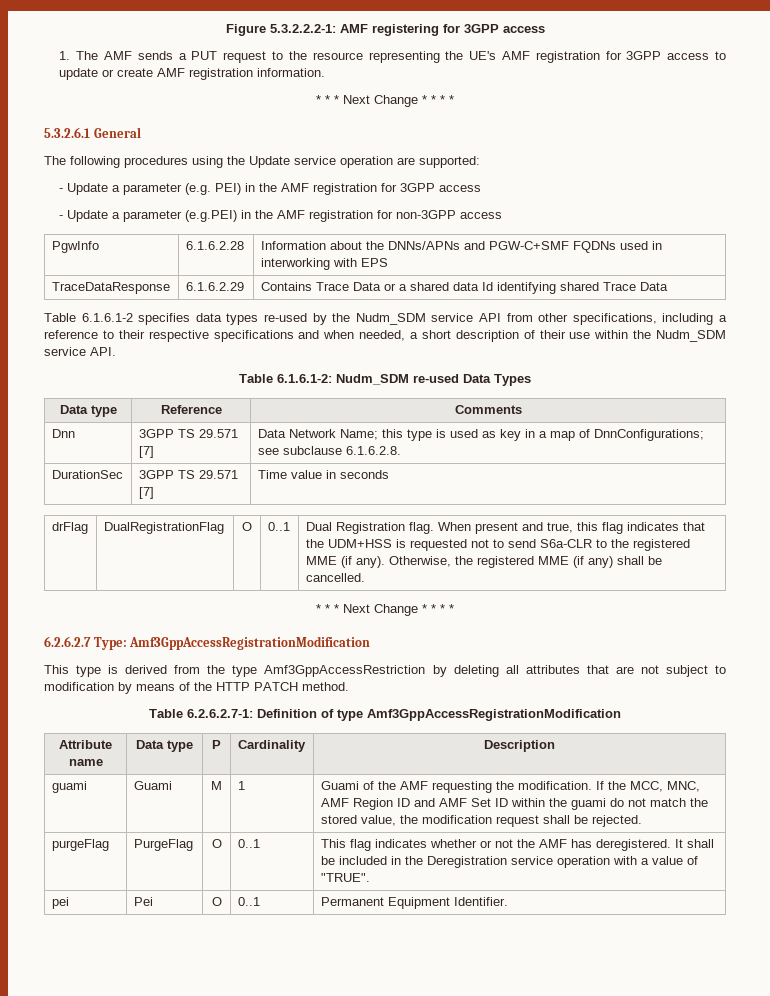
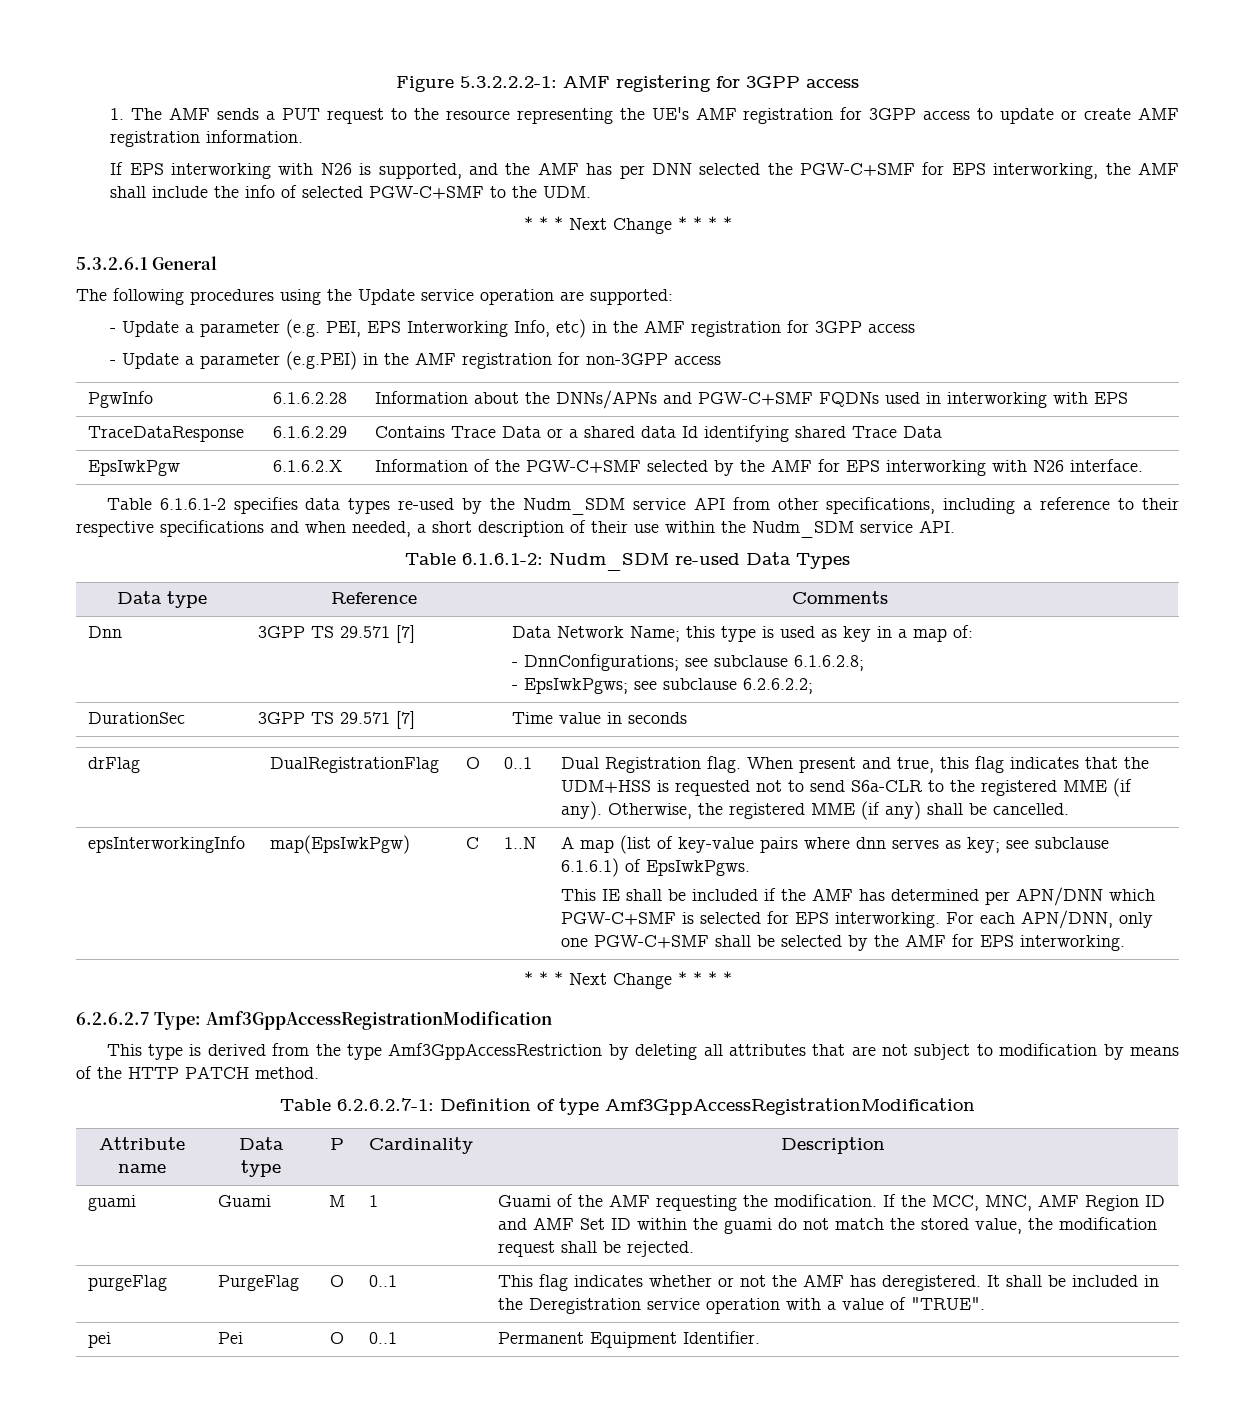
(326, 72) none -> [110,162,1179,179] [110,185,592,199] // If EPS interworking with N26 is supported, and the AMF has per DNN selected the PGW-C+SMF for EPS interworking, the AMF shall include the info of selected PGW-C+SMF to the UDM.
[215,183,242,195] PEI) -> [326,319,587,338] PEI, EPS Interworking Info, etc)
(668, 286) none -> [88,460,181,476] [273,460,343,472] [375,459,1144,476] // EpsIwkPgw | 6.1.6.2.X | Information of the PGW-C+SMF selected by the AMF for EPS interworking with N26 interface.
[578,429,590,438] of -> [953,625,974,638] [512,662,519,667] of: // -
[345,446,401,455] 6.1.6.2.8. -> [794,655,865,671] [512,678,814,694] 6.1.6.2.8; // - EpsIwkPgws; see subclause 6.2.6.2.2;
(365, 577) none -> [88,836,246,853] [270,835,411,854] [466,837,479,849] [504,837,537,849] [561,835,1110,854] [561,858,751,877] [561,887,1156,906] [561,910,1154,929] [561,934,1126,951] // epsInterworkingInfo | map(EpsIwkPgw) | C | 1..N | A map (list of key-value pairs where dnn serves as key; see subclause 6.1.6.1) of EpsIwkPgws. // This IE shall be included if the AMF has determined per APN/DNN which PGW-C+SMF is selected for EPS interworking. For each APN/DNN, only one PGW-C+SMF shall be selected by the AMF for EPS interworking.

